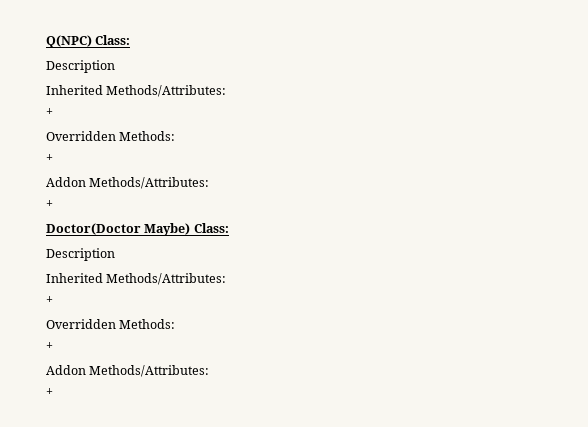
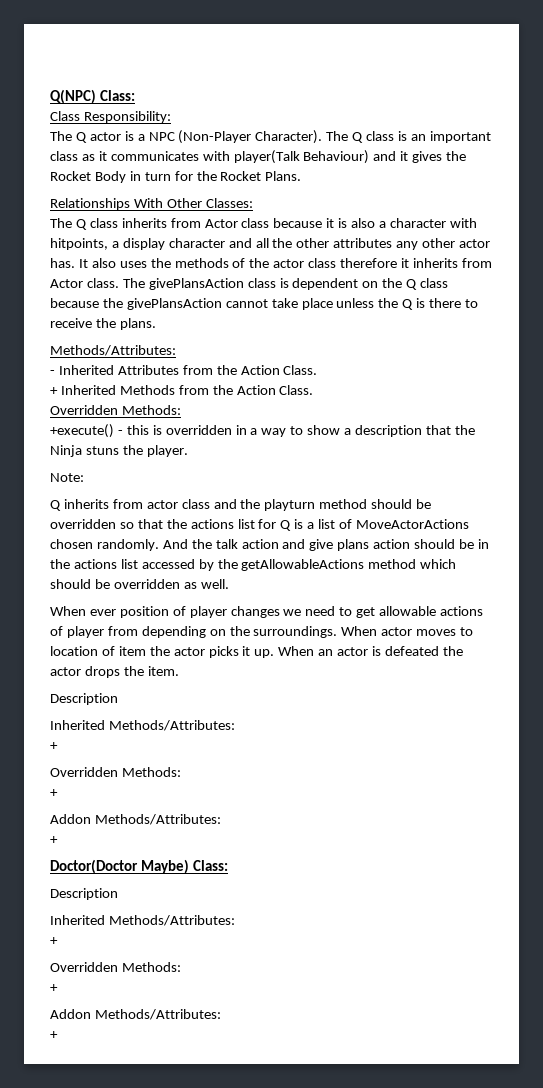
(131, 40) none -> [50,111,171,123] [50,130,491,144] [50,150,467,164] [50,171,302,183] [50,198,253,210] [50,218,477,230] [50,238,491,250] [50,258,492,268] [50,278,449,290] [50,298,479,310] [50,318,156,330] [50,345,176,356] [50,365,318,375] [50,385,314,395] [50,405,181,415] [50,424,475,438] [50,445,188,457] [50,473,84,482] [50,499,432,511] [50,519,469,531] [50,539,489,551] [50,559,457,571] [50,579,229,589] [50,606,484,618] [50,626,474,638] [50,646,463,658] [50,666,179,678] // Class Responsibility: // The Q actor is a NPC (Non-Player Character). The Q class is an important class as it communicates with player(Talk Behaviour) and it gives the Rocket Body in turn for the Rocket Plans. // Relationships With Other Classes: // The Q class inherits from Actor class because it is also a character with hitpoints, a display character and all the other attributes any other actor has. It also uses the methods of the actor class therefore it inherits from Actor class. The givePlansAction class is dependent on the Q class because the givePlansAction cannot take place unless the Q is there to receive the plans. // Methods/Attributes: // - Inherited Attributes from the Action Class. // + Inherited Methods from the Action Class. // Overridden Methods: // +execute() - this is overridden in a way to show a description that the Ninja stuns the player. // Note: // Q inherits from actor class and the playturn method should be overridden so that the actions list for Q is a list of MoveActorActions chosen randomly. And the talk action and give plans action should be in the actions list accessed by the getAllowableActions method which should be overridden as well. // When ever position of player changes we need to get allowable actions of player from depending on the surroundings. When actor moves to location of item the actor picks it up. When an actor is defeated the actor drops the item.

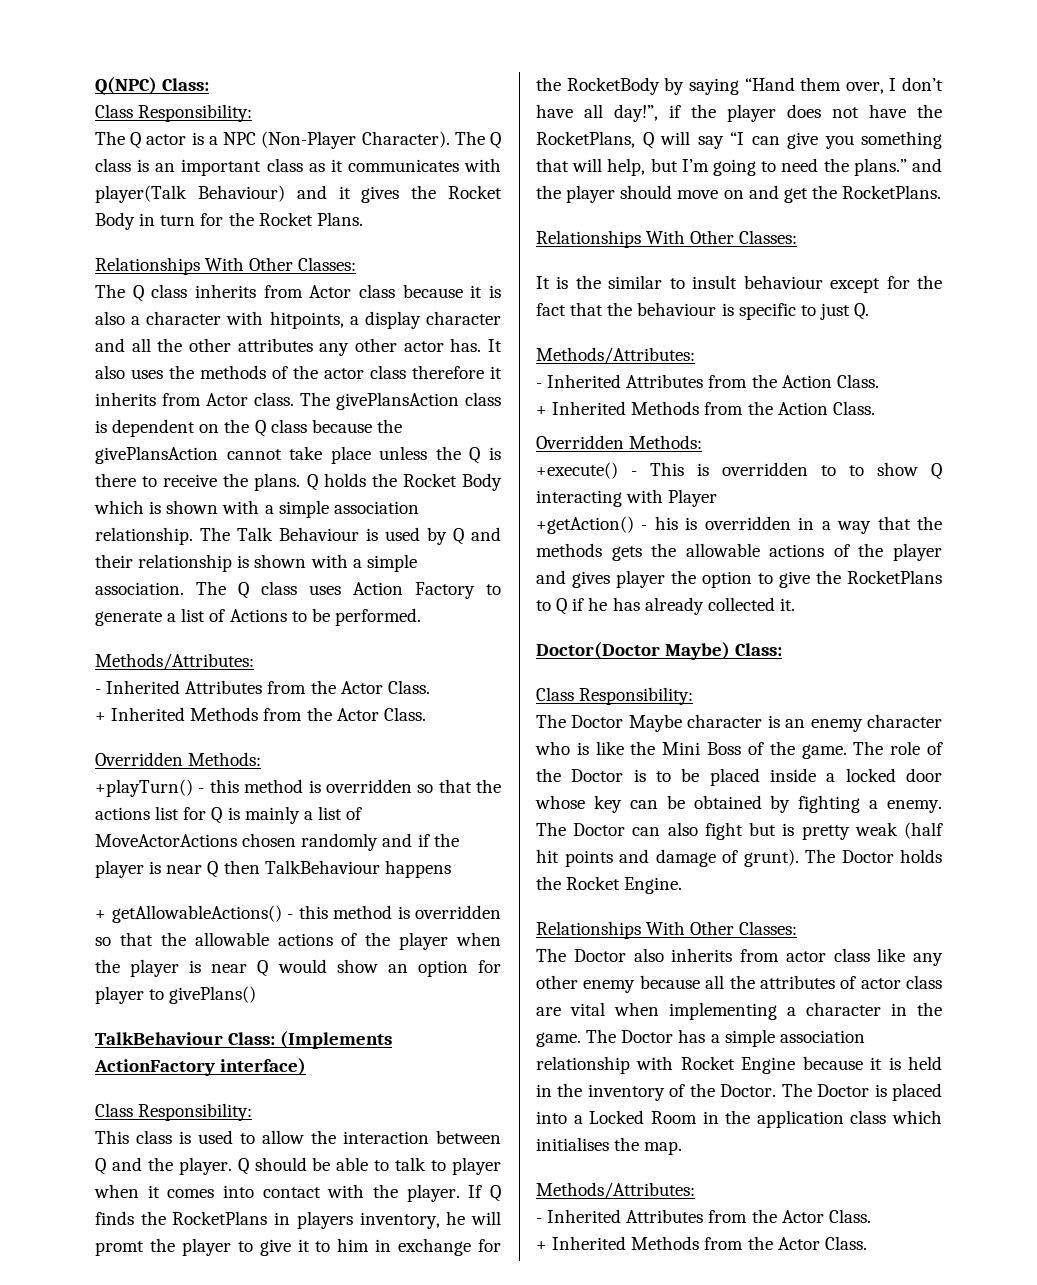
(156, 324) none -> [306,473,502,491] [94,500,419,518] [95,527,501,545] [95,554,417,572] [95,581,501,599] [95,608,421,626] [95,653,254,670] [95,680,430,694] [95,707,426,721] [95,752,262,766] [95,779,501,797] [95,806,363,824] [95,833,459,851] [95,860,451,878] [95,905,501,923] [95,932,501,950] [95,959,501,977] [95,986,257,1004] [95,1031,393,1049] [94,1058,307,1076] [95,1103,253,1121] [95,1130,501,1144] [95,1157,502,1175] [94,1184,502,1202] [95,1211,502,1229] [95,1238,501,1256] [536,77,943,95] [536,104,942,122] [536,131,942,149] [536,158,942,176] [536,185,942,203] [536,230,798,248] [536,275,942,293] [536,302,870,320] Q holds the Rocket Body which is shown with a simple association relationship. The Talk Behaviour is used by Q and their relationship is shown with a simple association. The Q class uses Action Factory to generate a list of Actions to be performed. // Methods/Attributes: // - Inherited Attributes from the Actor Class. // + Inherited Methods from the Actor Class. // Overridden Methods: // +playTurn() - this method is overridden so that the actions list for Q is mainly a list of MoveActorActions chosen randomly and if the player is near Q then TalkBehaviour happens // + getAllowableActions() - this method is overridden so that the allowable actions of the player when the player is near Q would show an option for player to givePlans() // TalkBehaviour Class: (Implements ActionFactory interface) // Class Responsibility: // This class is used to allow the interaction between Q and the player. Q should be able to talk to player when it comes into contact with the player. If Q finds the RocketPlans in players inventory, he will promt the player to give it to him in exchange for the RocketBody by saying “Hand them over, I don’t have all day!”, if the player does not have the RocketPlans, Q will say “I can give you something that will help, but I’m going to need the plans.” and the player should move on and get the RocketPlans. // Relationships With Other Classes: // It is the similar to insult behaviour except for the fact that the behaviour is specific to just Q.
[126,425,149,435] this -> [650,462,942,480] [536,489,718,507] [536,516,678,534] This is overridden to to show Q interacting with Player // +getAction() - his
[290,425,475,437] [50,445,188,457] [50,473,84,482] [50,499,432,511] [50,519,469,531] [50,539,489,551] [50,559,457,571] [50,579,229,589] [50,606,484,618] [50,626,474,638] [50,646,463,658] [50,666,179,678] [50,693,118,705] [50,720,235,731] [50,742,58,750] [50,767,181,777] [50,789,58,797] [50,814,221,825] [50,836,58,844] [50,859,228,874] [50,888,118,900] [50,915,235,926] [50,937,58,945] [50,962,181,972] [50,984,58,992] [50,1009,221,1020] [50,1031,58,1039] to show a description that the Ninja stuns the player. // Note: // Q inherits from actor class and the playturn method should be overridden so that the actions list for Q is a list of MoveActorActions chosen randomly. And the talk action and give plans action should be in the actions list accessed by the getAllowableActions method which should be overridden as well. // When ever position of player changes we need to get allowable actions of player from depending on the surroundings. When actor moves to location of item the actor picks it up. When an actor is defeated the actor drops the item. // Description // Inherited Methods/Attributes: // + // Overridden Methods: // + // Addon Methods/Attributes: // + // Doctor(Doctor Maybe) Class: // Description // Inherited Methods/Attributes: // + // Overridden Methods: // + // Addon Methods/Attributes: // + -> [877,516,942,530] [536,543,942,561] [536,570,942,588] [536,597,795,615] [536,642,783,660] [536,687,694,705] [536,714,942,732] [535,741,943,759] [536,768,942,786] [535,795,942,813] [536,822,943,840] [536,849,942,867] [536,876,683,894] [536,921,798,939] [536,948,943,966] [536,975,942,993] [536,1002,942,1020] [536,1029,865,1047] [536,1056,942,1074] [536,1083,943,1101] [536,1110,942,1128] [536,1137,683,1155] [536,1182,695,1199] [536,1209,871,1223] [536,1236,867,1250] that the methods gets the allowable actions of the player and gives player the option to give the RocketPlans to Q if he has already collected it. // Doctor(Doctor Maybe) Class: // Class Responsibility: // The Doctor Maybe character is an enemy character who is like the Mini Boss of the game. The role of the Doctor is to be placed inside a locked door whose key can be obtained by fighting a enemy. The Doctor can also fight but is pretty weak (half hit points and damage of grunt). The Doctor holds the Rocket Engine. // Relationships With Other Classes: // The Doctor also inherits from actor class like any other enemy because all the attributes of actor class are vital when implementing a character in the game. The Doctor has a simple association relationship with Rocket Engine because it is held in the inventory of the Doctor. The Doctor is placed into a Locked Room in the application class which initialises the map. // Methods/Attributes: // - Inherited Attributes from the Actor Class. // + Inherited Methods from the Actor Class.

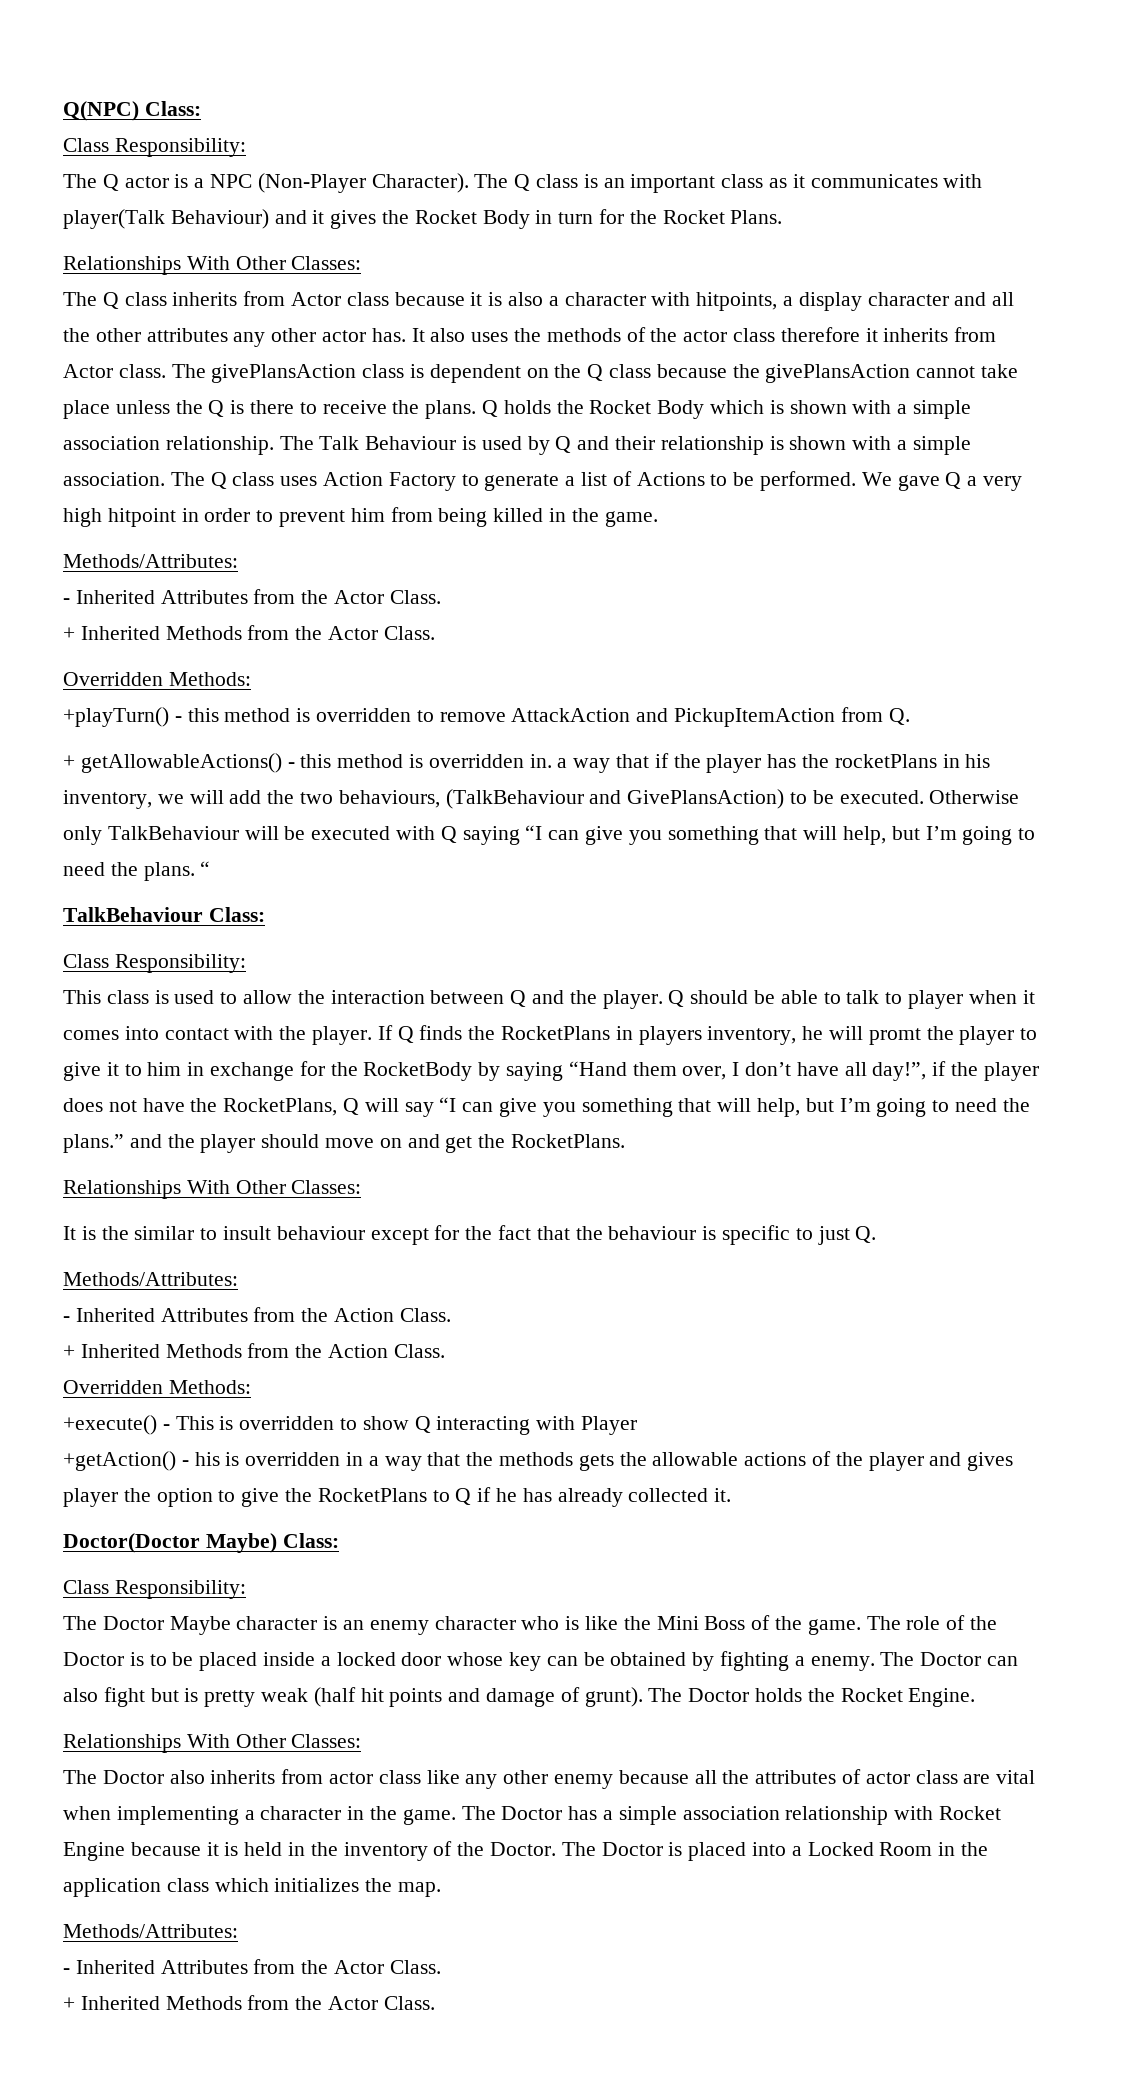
(421, 617) none -> [861,472,1023,491] [63,507,658,527] We gave Q a very high hitpoint in order to prevent him from being killed in the game.
[417,779,501,793] [95,806,363,824] [95,833,459,851] [95,860,451,878] so that the actions list for Q is mainly a list of MoveActorActions chosen randomly and if the player is near Q then TalkBehaviour happens -> [416,707,910,727] to remove AttackAction and PickupItemAction from Q.
[95,932,501,950] [95,959,501,977] [95,986,257,1004] so that the allowable actions of the player when the player is near Q would show an option for player to givePlans() -> [529,753,991,773] [63,789,1020,809] [63,825,1036,845] [63,861,211,881] in. a way that if the player has the rocketPlans in his inventory, we will add the two behaviours, (TalkBehaviour and GivePlansAction) to be executed. Otherwise only TalkBehaviour will be executed with Q saying “I can give you something that will help, but I’m going to need the plans. “
[280,1031,393,1049] [94,1058,307,1076] (Implements ActionFactory interface) -> (265, 914) none
[849,465,864,476] to -> (358, 1424) none
[536,1137,609,1151] initialises -> [274,1878,360,1892] initializes

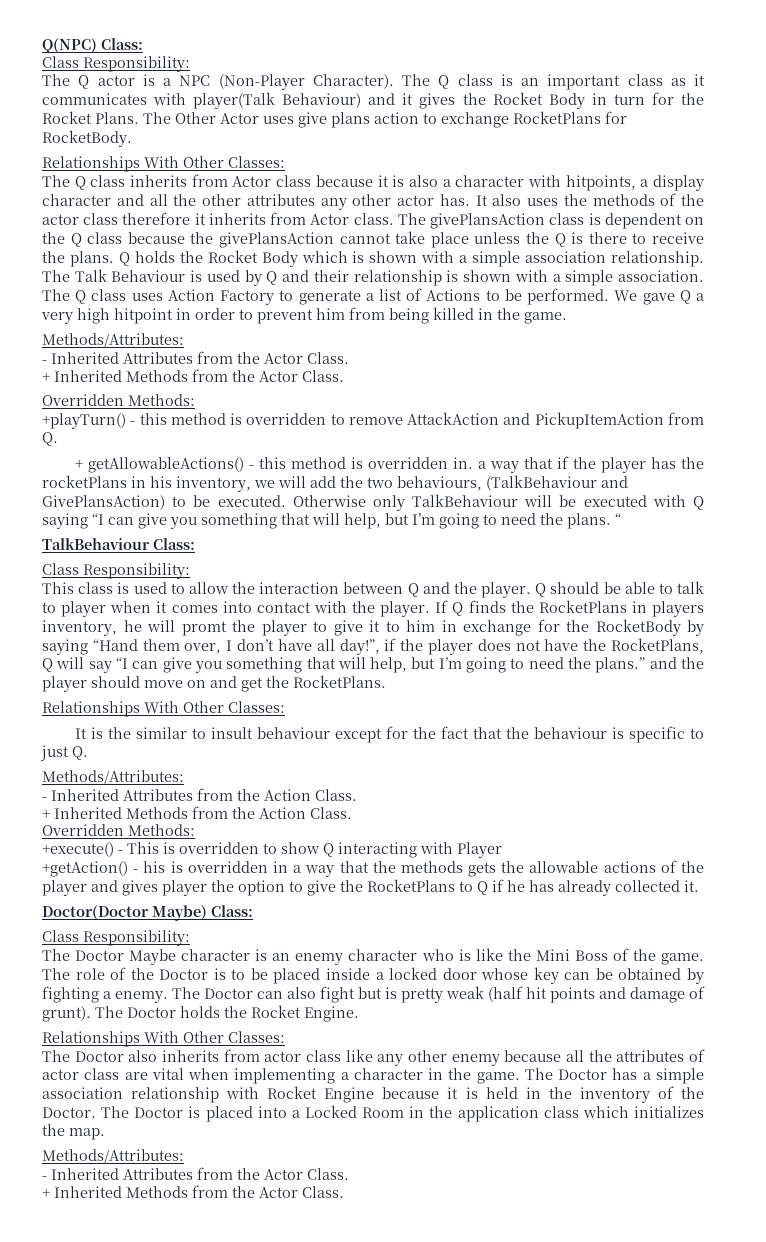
(783, 217) none -> [143,111,627,128] [42,130,132,147] The Other Actor uses give plans action to exchange RocketPlans for RocketBody.

